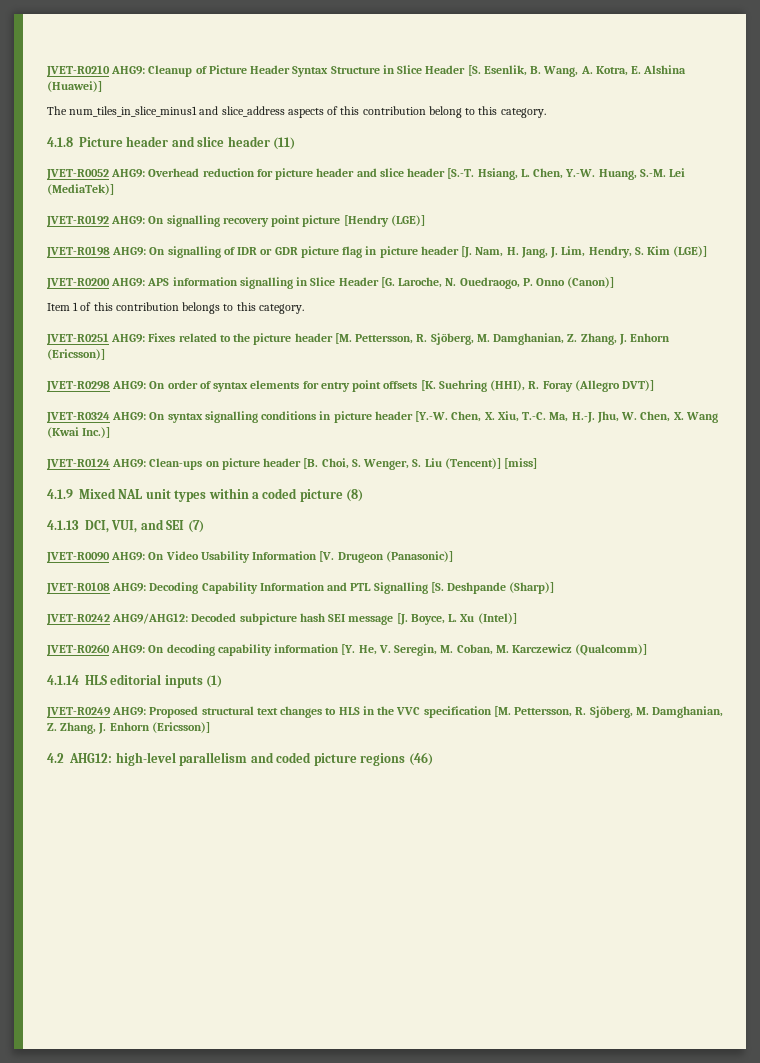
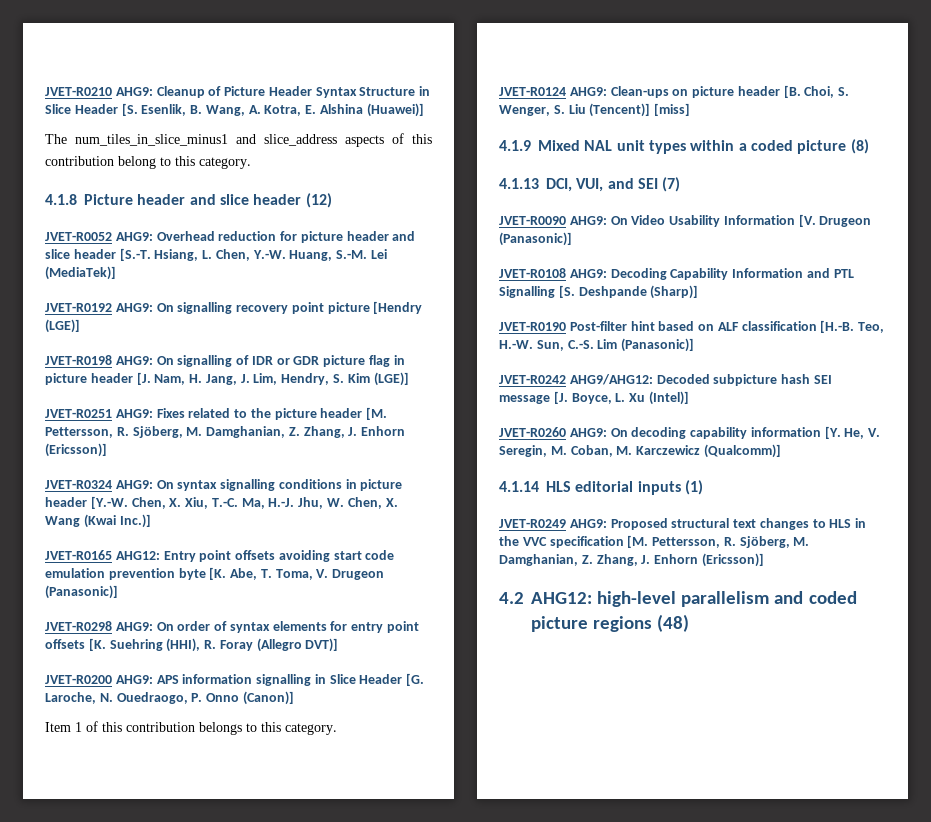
[272,137,295,150] (11) -> [305,193,332,208] (12)
(708, 251) none -> [45,407,388,420] [45,426,406,438] [45,443,107,457] [45,479,403,491] [45,496,398,509] [45,514,151,528] [45,550,395,562] [45,567,385,580] [45,585,118,599] [45,621,420,633] [45,638,339,652] // JVET-R0251 AHG9: Fixes related to the picture header [M. Pettersson, R. Sjöberg, M. Damghanian, Z. Zhang, J. Enhorn (Ericsson)] // JVET-R0324 AHG9: On syntax signalling conditions in picture header [Y.-W. Chen, X. Xiu, T.-C. Ma, H.-J. Jhu, W. Chen, X. Wang (Kwai Inc.)] // JVET-R0165 AHG12: Entry point offsets avoiding start code emulation prevention byte [K. Abe, T. Toma, V. Drugeon (Panasonic)] // JVET-R0298 AHG9: On order of syntax elements for entry point offsets [K. Suehring (HHI), R. Foray (Allegro DVT)]
[46,333,671,345] [47,349,105,360] [46,380,655,392] [46,411,718,423] [47,427,111,438] // JVET-R0251 AHG9: Fixes related to the picture header [M. Pettersson, R. Sjöberg, M. Damghanian, Z. Zhang, J. Enhorn (Ericsson)] // JVET-R0298 AHG9: On order of syntax elements for entry point offsets [K. Suehring (HHI), R. Foray (Allegro DVT)] // JVET-R0324 AHG9: On syntax signalling conditions in picture header [Y.-W. Chen, X. Xiu, T.-C. Ma, H.-J. Jhu, W. Chen, X. Wang (Kwai Inc.)] -> (337, 729) none
(555, 588) none -> [499,320,885,333] [499,338,695,352] // JVET-R0190 Post-filter hint based on ALF classification [H.-B. Teo, H.-W. Sun, C.-S. Lim (Panasonic)]
[408,752,433,766] (46) -> [657,614,690,632] (48)

